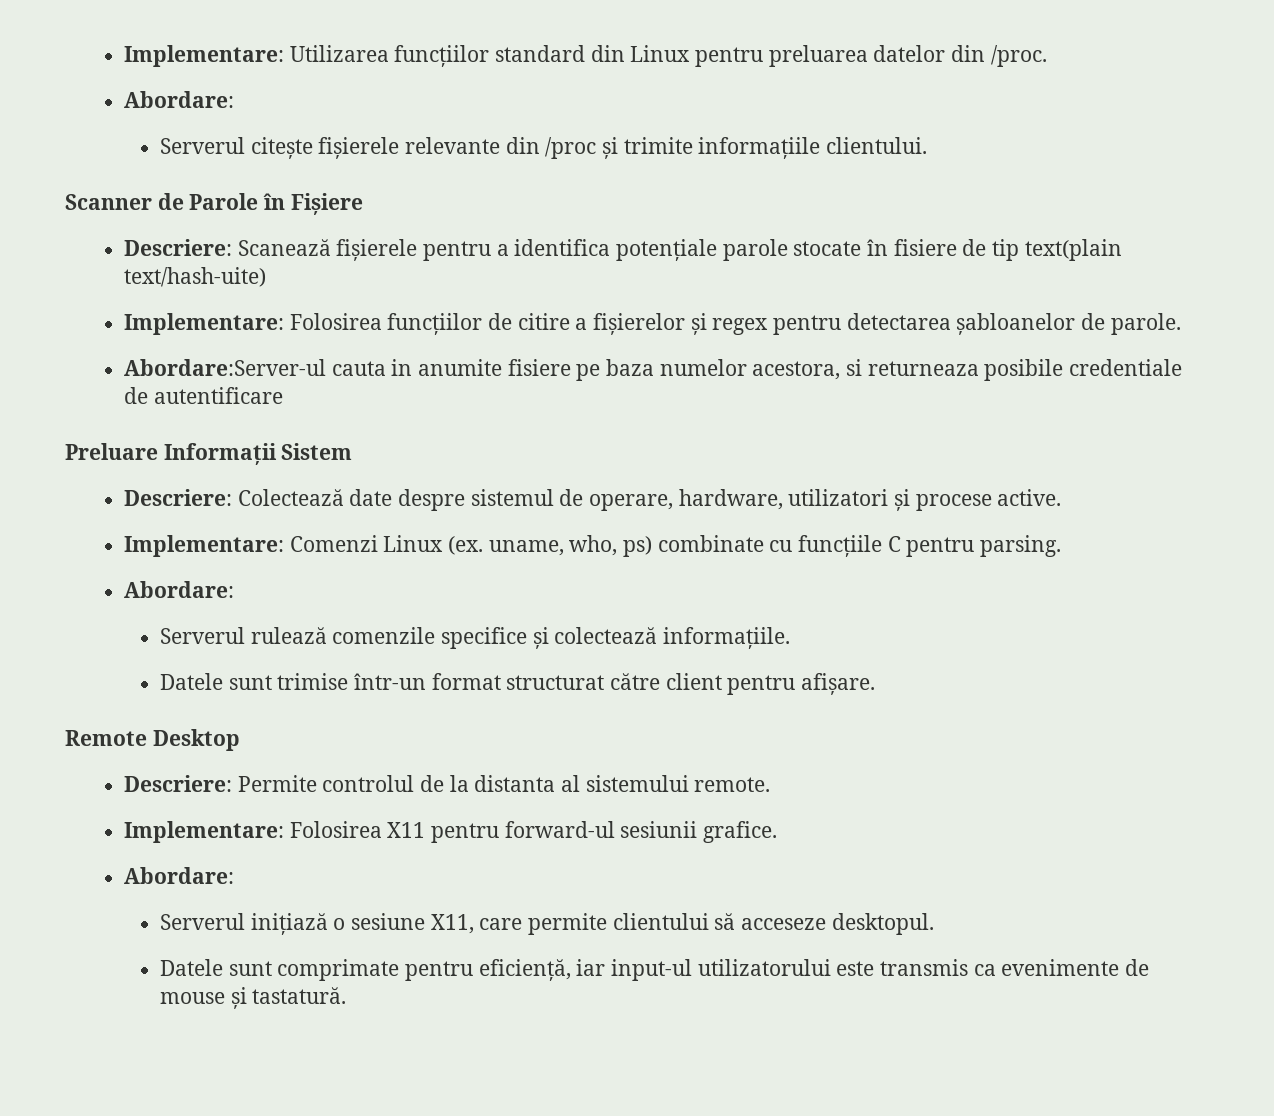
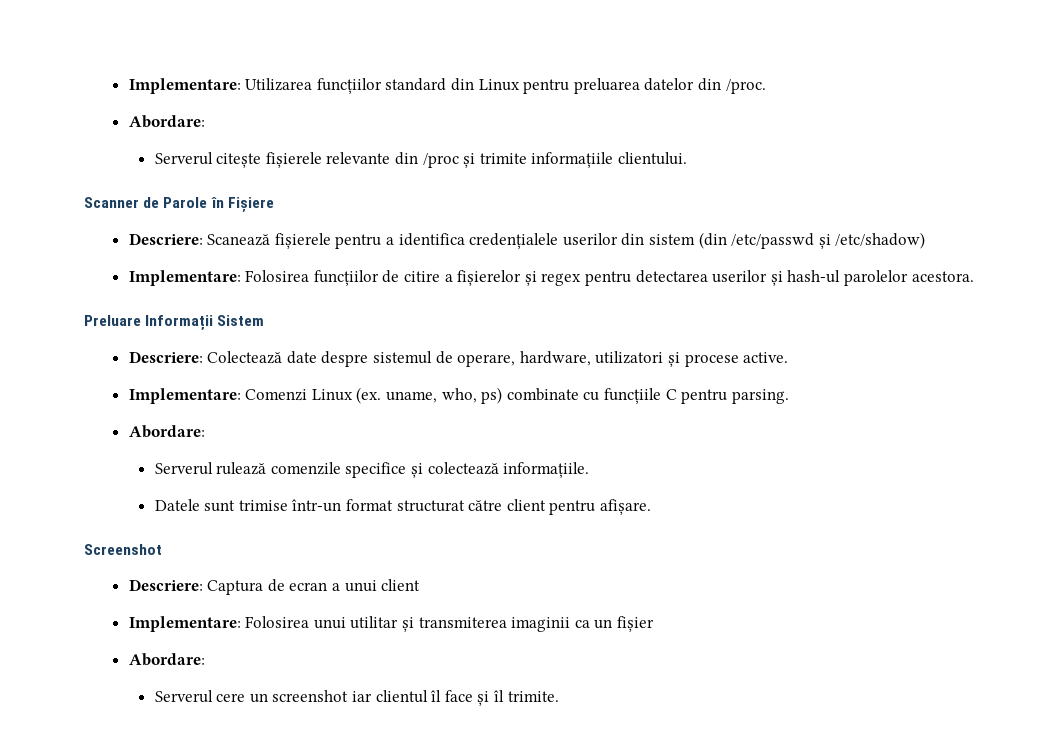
[616,239,1122,261] [124,267,267,287] potențiale parole stocate în fisiere de tip text(plain text/hash-uite) -> [469,232,926,249] credențialele userilor din sistem (din /etc/passwd și /etc/shadow)
[956,313,1181,335] [124,359,1183,381] [124,387,283,404] șabloanelor de parole. // Abordare:Server-ul cauta in anumite fisiere pe baza numelor acestora, si returneaza posibile credentiale de autentificare -> [712,270,974,286] userilor și hash-ul parolelor acestora.
[65,729,240,751] [124,775,771,792] [124,821,778,843] [124,867,235,884] [160,913,934,935] [160,959,1150,981] [160,987,347,1009] Remote Desktop // Descriere: Permite controlul de la distanta al sistemului remote. // Implementare: Folosirea X11 pentru forward-ul sesiunii grafice. // Abordare: // Serverul inițiază o sesiune X11, care permite clientului să acceseze desktopul. // Datele sunt comprimate pentru eficiență, iar input-ul utilizatorului este transmis ca evenimente de mouse și tastatură. -> [84,544,162,555] [128,579,421,595] [128,616,654,632] [128,653,205,666] [154,690,559,706] Screenshot // Descriere: Captura de ecran a unui client // Implementare: Folosirea unui utilitar și transmiterea imaginii ca un fișier // Abordare: // Serverul cere un screenshot iar clientul îl face și îl trimite.

